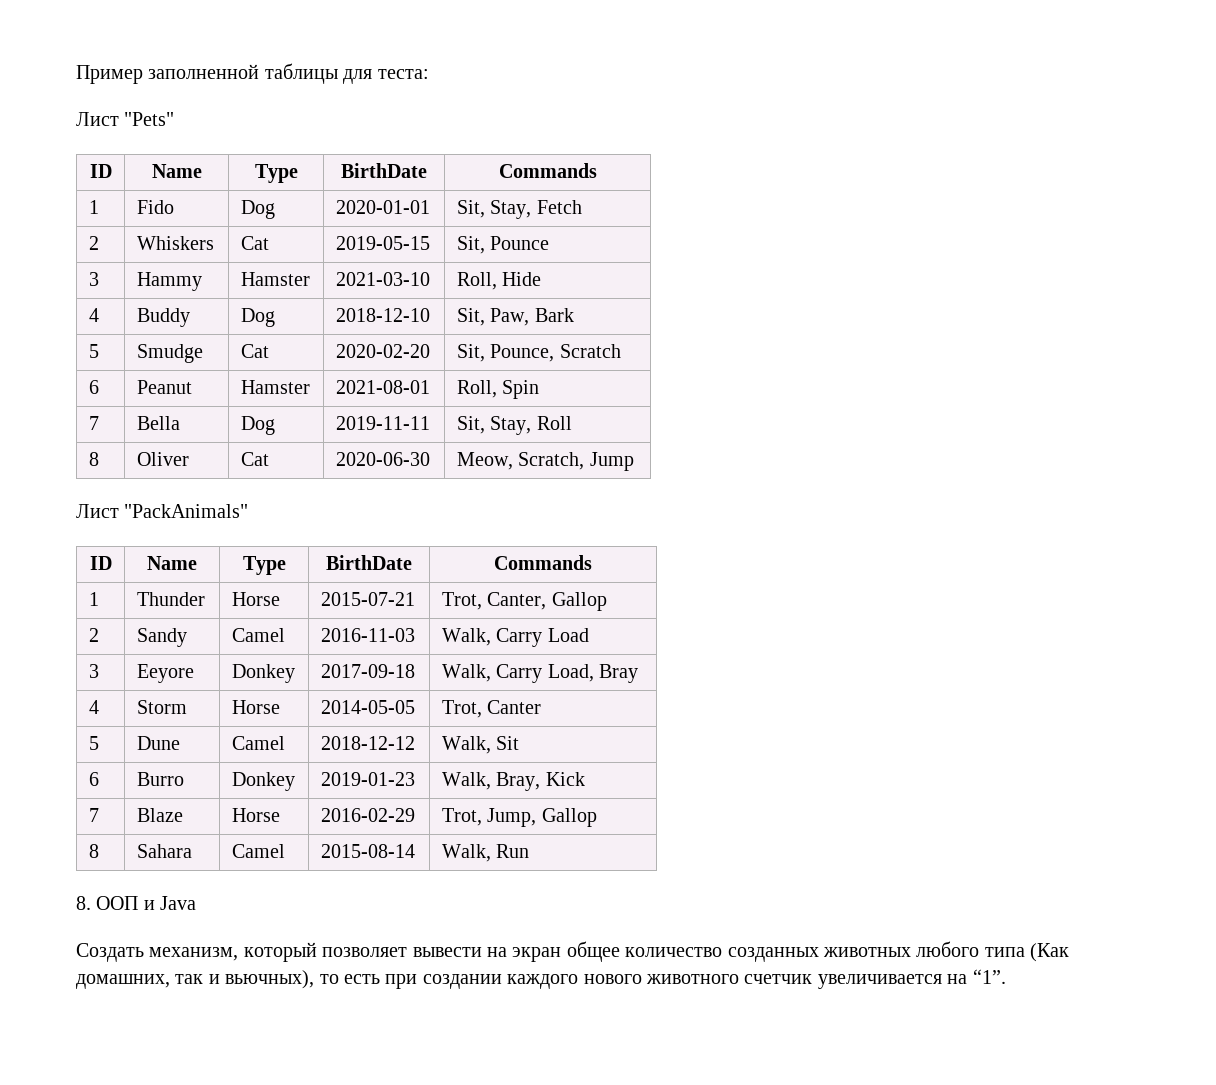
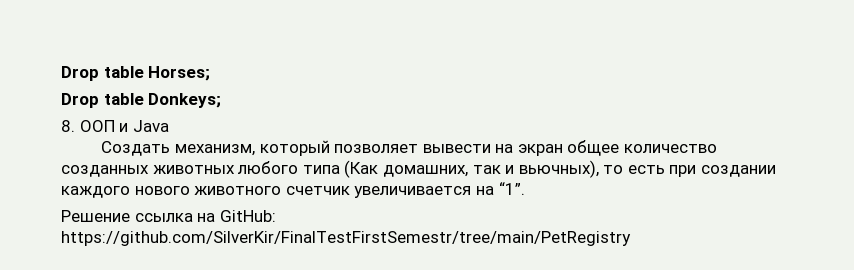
[76,63,429,84] [76,112,175,126] [89,164,112,178] [151,164,202,178] [254,164,298,183] [341,163,427,178] [498,163,597,178] [88,200,99,214] [136,200,174,214] [240,200,275,219] [335,200,430,214] [456,200,582,219] [88,236,99,250] [136,236,214,250] [240,236,269,250] [335,236,430,250] [456,236,550,254] [88,272,99,286] [136,272,202,291] [240,272,310,286] [335,272,430,286] [456,272,542,290] [88,308,99,322] [136,308,190,327] [240,308,275,327] [335,308,430,322] [456,308,574,326] [88,344,99,358] [136,344,203,363] [240,344,269,358] [335,344,430,358] [456,344,621,362] [88,380,99,394] [136,380,192,394] [240,380,310,394] [335,380,430,394] [456,380,540,399] [88,416,99,430] [136,416,180,430] [240,416,275,435] [335,416,430,430] [456,416,572,435] [88,452,99,466] [136,452,189,466] [240,452,269,466] [335,452,430,466] [456,452,634,471] [76,504,249,518] [89,556,112,570] [147,556,197,570] [242,556,286,575] [326,555,412,570] [494,555,592,570] [88,592,99,606] [136,592,205,606] [231,592,280,606] [320,592,415,606] [441,592,607,611] [88,628,99,642] [136,628,187,647] [231,628,285,642] [320,628,415,642] [441,628,589,647] [88,664,99,678] [136,664,194,683] [231,664,295,683] [320,664,415,678] [441,664,638,683] [88,700,99,714] [136,700,187,714] [231,700,280,714] [320,700,415,714] [441,700,542,718] [88,736,99,750] [136,736,180,750] [231,736,285,750] [320,736,415,750] [441,736,520,754] [88,772,99,786] [136,772,184,786] [231,772,295,791] [320,772,415,786] [441,772,585,791] [88,808,99,822] [136,808,183,822] [231,808,280,822] [320,808,415,822] [441,808,597,827] [88,844,99,858] [136,844,192,858] [231,844,285,858] [320,844,415,858] [441,844,530,862] Пример заполненной таблицы для теста: // Лист "Pets" // ID | Name | Type | BirthDate | Commands // 1 | Fido | Dog | 2020-01-01 | Sit, Stay, Fetch // 2 | Whiskers | Cat | 2019-05-15 | Sit, Pounce // 3 | Hammy | Hamster | 2021-03-10 | Roll, Hide // 4 | Buddy | Dog | 2018-12-10 | Sit, Paw, Bark // 5 | Smudge | Cat | 2020-02-20 | Sit, Pounce, Scratch // 6 | Peanut | Hamster | 2021-08-01 | Roll, Spin // 7 | Bella | Dog | 2019-11-11 | Sit, Stay, Roll // 8 | Oliver | Cat | 2020-06-30 | Meow, Scratch, Jump // Лист "PackAnimals" // ID | Name | Type | BirthDate | Commands // 1 | Thunder | Horse | 2015-07-21 | Trot, Canter, Gallop // 2 | Sandy | Camel | 2016-11-03 | Walk, Carry Load // 3 | Eeyore | Donkey | 2017-09-18 | Walk, Carry Load, Bray // 4 | Storm | Horse | 2014-05-05 | Trot, Canter // 5 | Dune | Camel | 2018-12-12 | Walk, Sit // 6 | Burro | Donkey | 2019-01-23 | Walk, Bray, Kick // 7 | Blaze | Horse | 2016-02-29 | Trot, Jump, Gallop // 8 | Sahara | Camel | 2015-08-14 | Walk, Run -> [61,66,211,81] [61,93,222,108] Drop table Horses; // Drop table Donkeys;
(1006, 976) none -> [61,210,276,222] [61,231,631,246] // Решение ссылка на GitHub: https://github.com/SilverKir/FinalTestFirstSemestr/tree/main/PetRegistry

